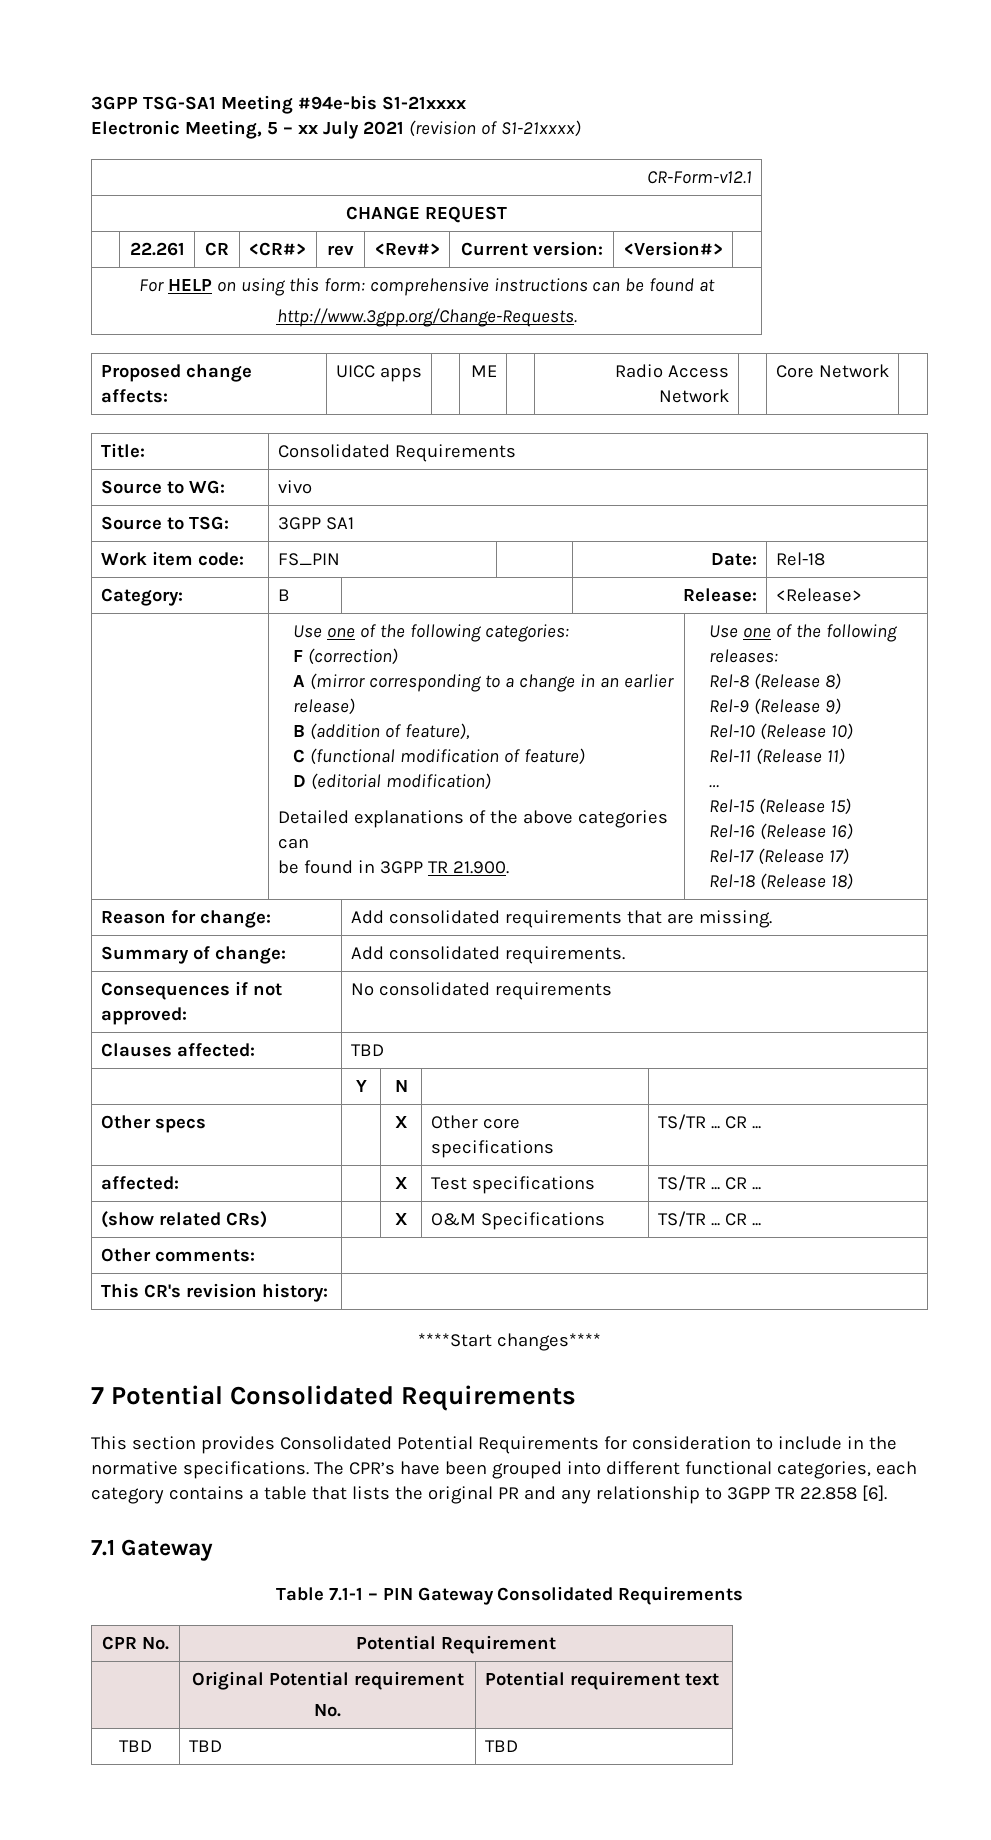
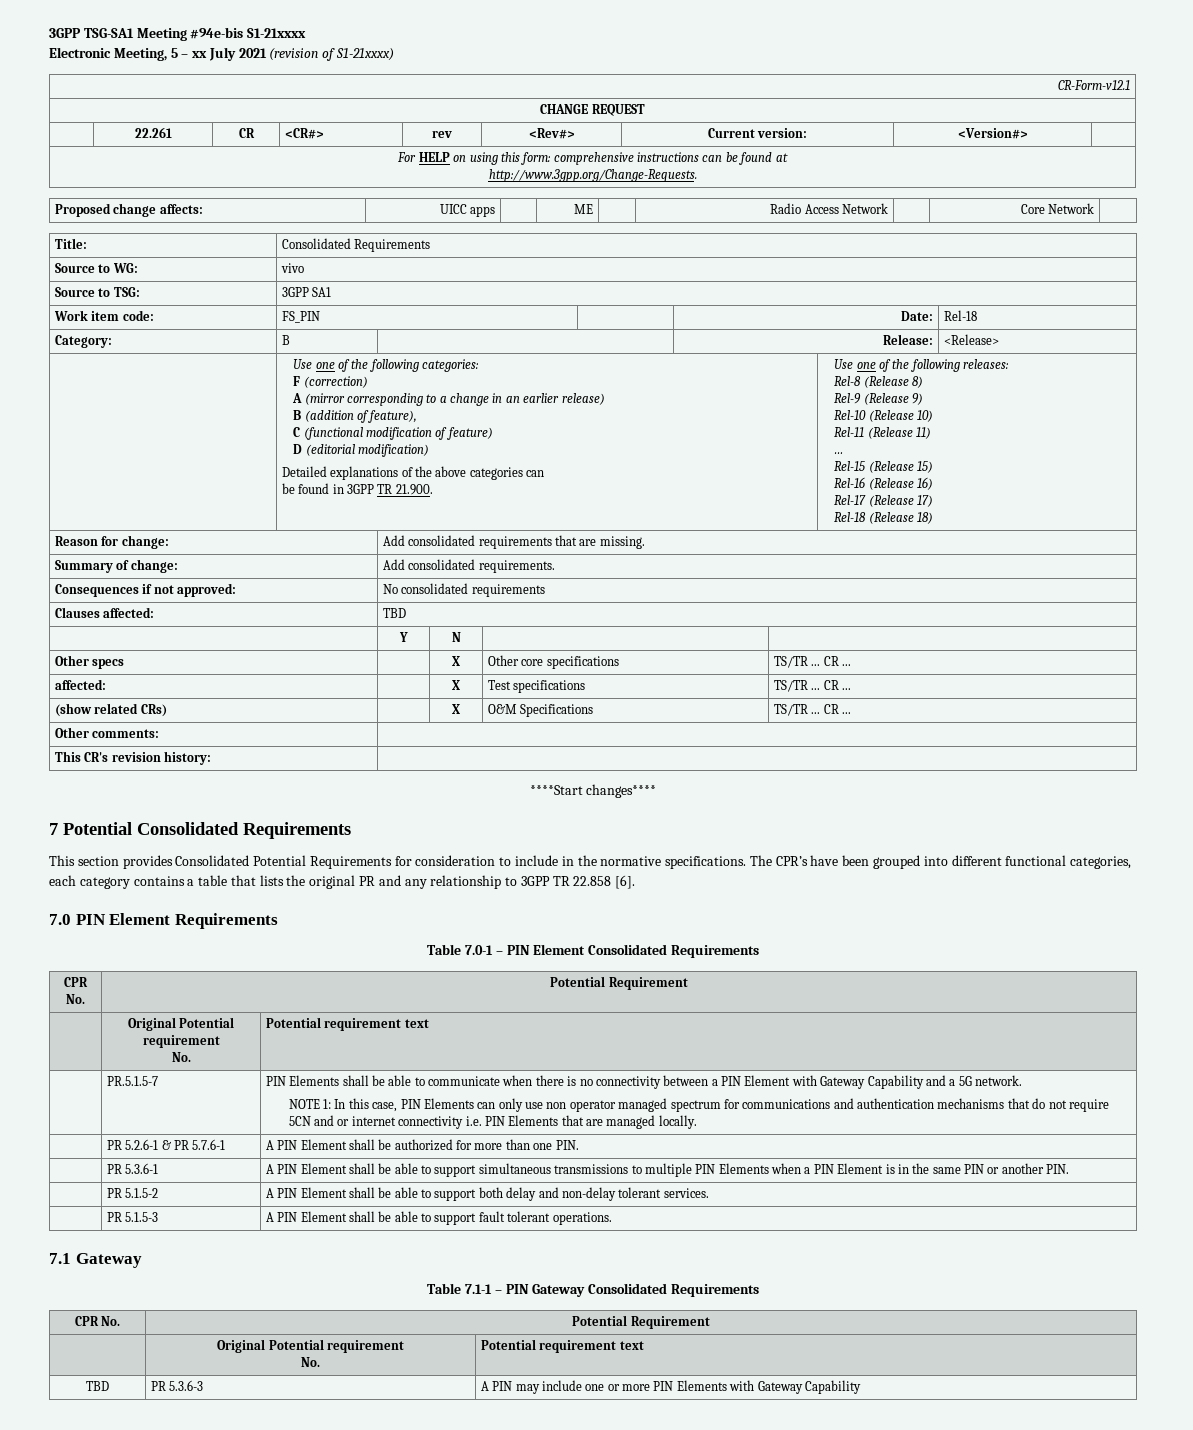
(887, 1493) none -> [49,913,278,929] [427,944,759,958] [64,977,88,987] [66,994,85,1004] [550,976,688,990] [127,1017,235,1031] [142,1035,220,1048] [171,1052,191,1062] [265,1017,429,1031] [106,1076,158,1086] [265,1075,1023,1089] [288,1098,1109,1112] [288,1115,697,1129] [106,1139,226,1150] [265,1139,579,1151] [106,1163,159,1174] [265,1163,1070,1177] [106,1188,159,1198] [265,1187,709,1201] [106,1212,159,1222] [265,1211,612,1225] // 7.0 PIN Element Requirements // Table 7.0-1 – PIN Element Consolidated Requirements // CPR No. | Potential Requirement // | Original Potential requirement // No. | Potential requirement text // | PR.5.1.5-7 | PIN Elements shall be able to communicate when there is no connectivity between a PIN Element with Gateway Capability and a 5G network. // NOTE 1: In this case, PIN Elements can only use non operator managed spectrum for communications and authentication mechanisms that do not require 5CN and or internet connectivity i.e. PIN Elements that are managed locally. // | PR 5.2.6-1 & PR 5.7.6-1 | A PIN Element shall be authorized for more than one PIN. // | PR 5.3.6-1 | A PIN Element shall be able to support simultaneous transmissions to multiple PIN Elements when a PIN Element is in the same PIN or another PIN. // | PR 5.1.5-2 | A PIN Element shall be able to support both delay and non-delay tolerant services. // | PR 5.1.5-3 | A PIN Element shall be able to support fault tolerant operations.
[188,1740,222,1752] [484,1740,518,1752] TBD | TBD -> [150,1380,204,1391] [480,1380,861,1394] PR 5.3.6-3 | A PIN may include one or more PIN Elements with Gateway Capability

